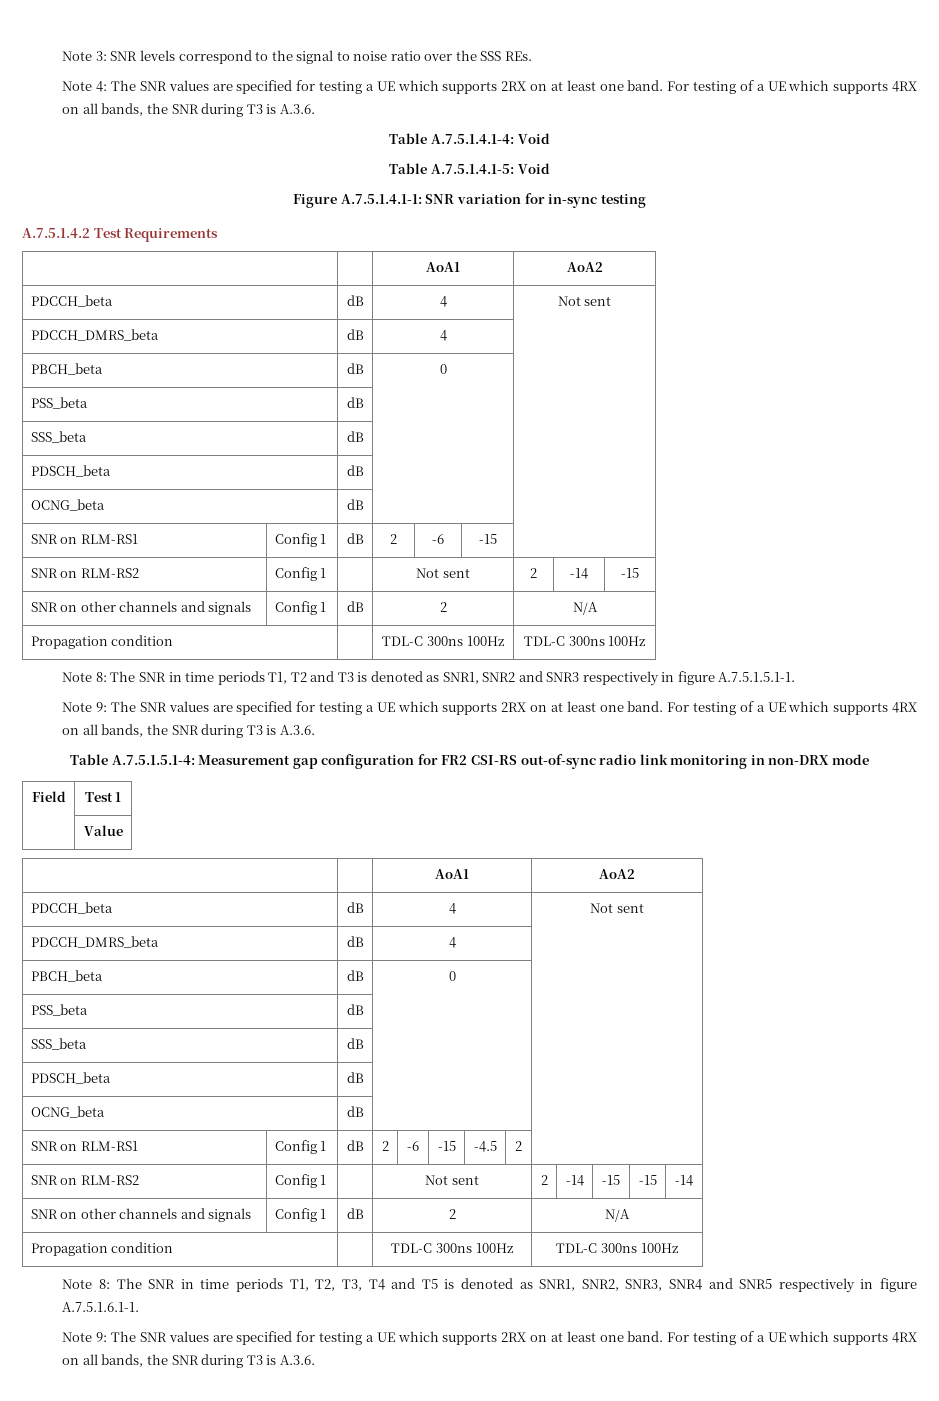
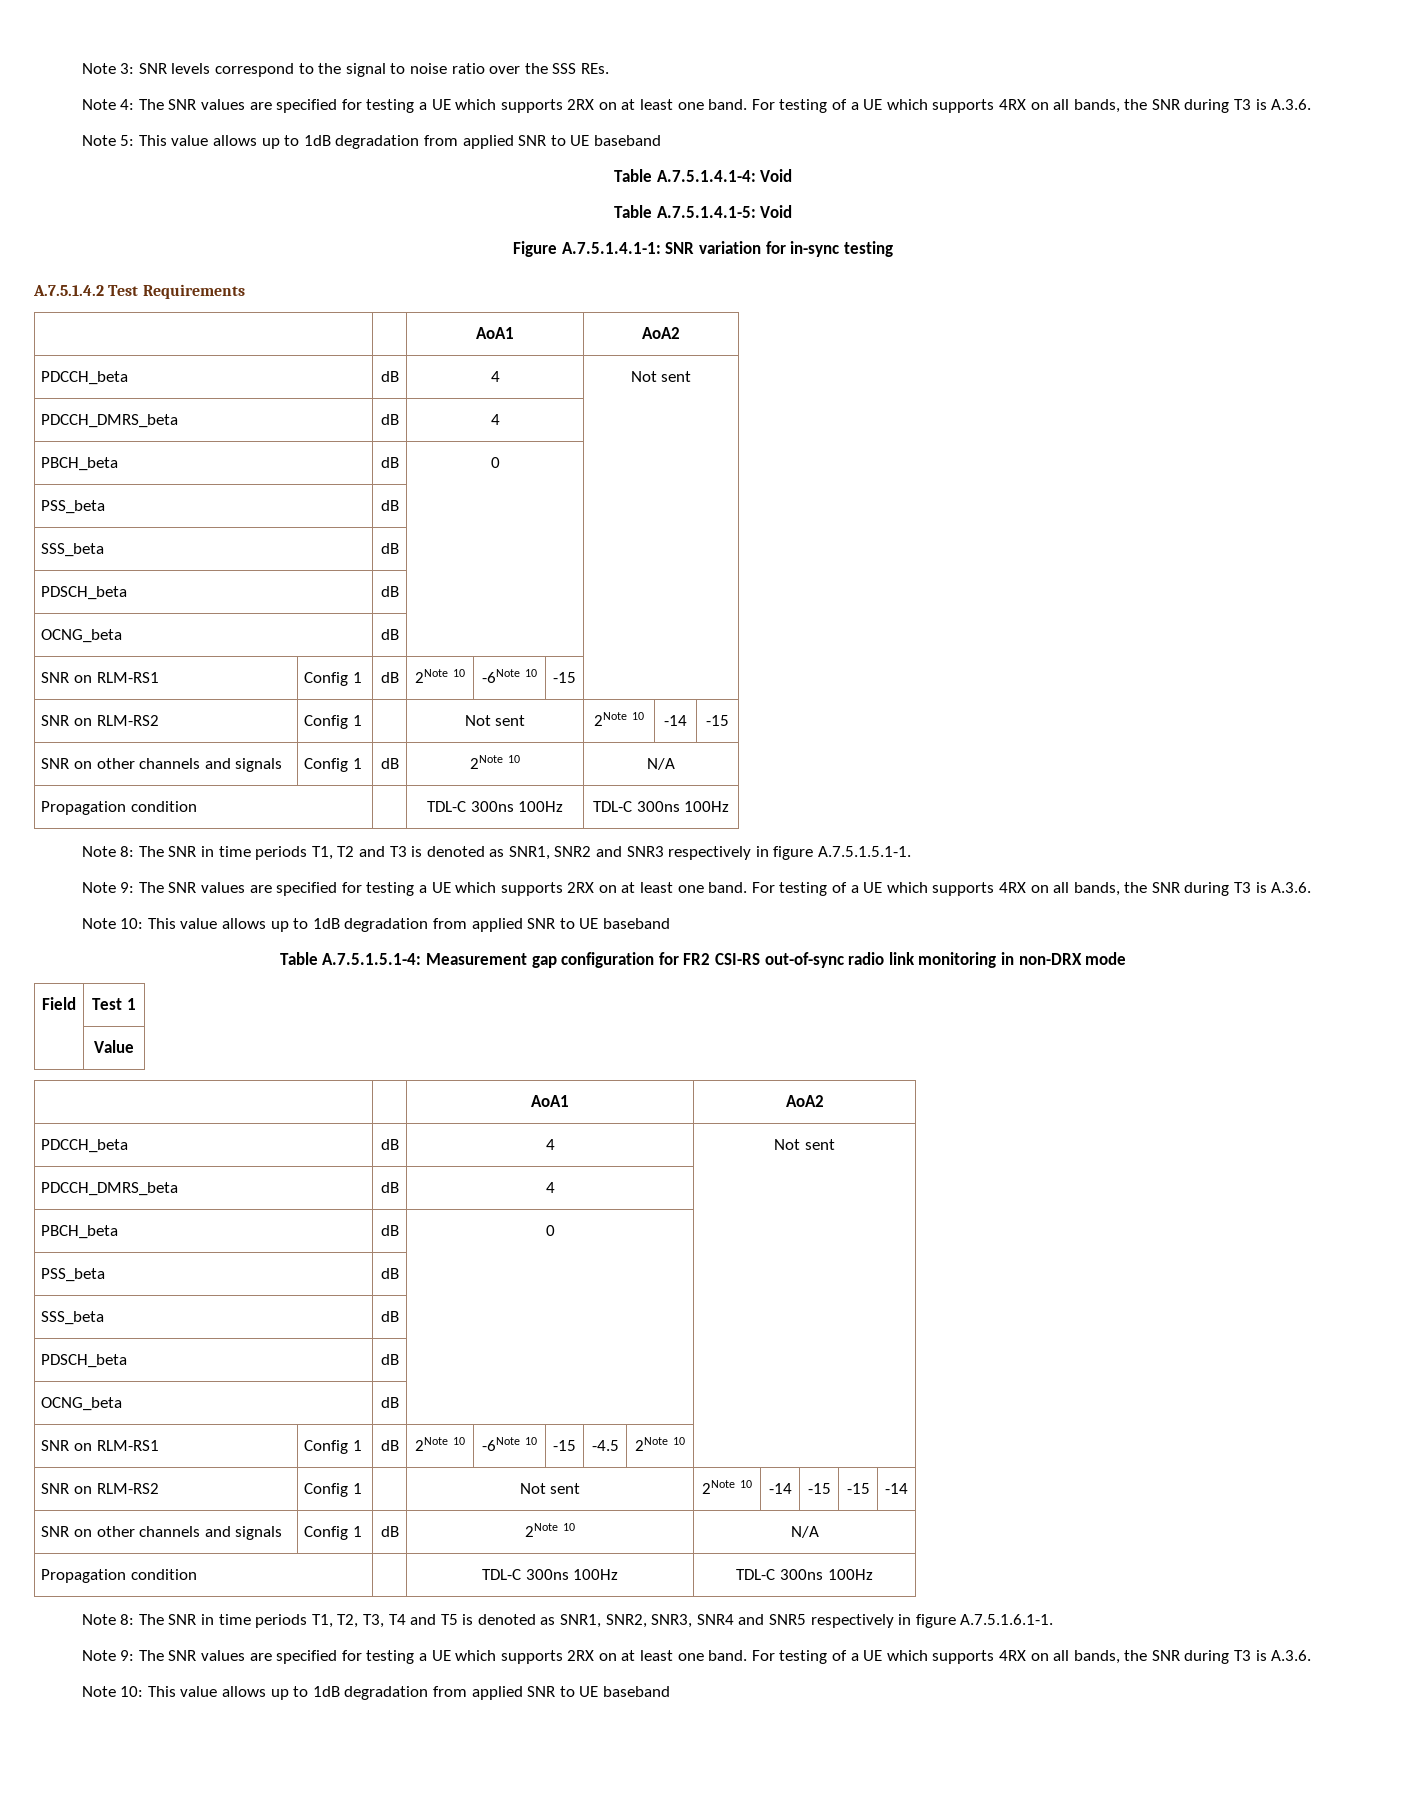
(315, 109) none -> [81,135,661,149] // Note 5: This value allows up to 1dB degradation from applied SNR to UE baseband
[390,534,397,544] [432,534,444,544] 2 | -6 -> [415,669,465,683] [482,669,537,683] 2Note 10 | -6Note 10
[530,568,537,578] 2 -> [594,712,644,726] 2Note 10
[439,602,447,612] 2 -> [470,755,520,769] 2Note 10
(315, 730) none -> [81,918,670,932] // Note 10: This value allows up to 1dB degradation from applied SNR to UE baseband
[381,1141,389,1151] [407,1141,419,1151] 2 | -6 -> [415,1437,465,1451] [482,1437,537,1451] 2Note 10 | -6Note 10
[515,1141,522,1151] [30,1175,139,1185] [274,1174,327,1188] [425,1175,479,1185] [540,1175,548,1185] 2 | // SNR on RLM-RS2 | Config 1 | | Not sent | 2 -> [635,1437,685,1451] [41,1483,159,1494] [304,1483,363,1497] [519,1483,581,1494] [702,1480,752,1494] 2Note 10 | // SNR on RLM-RS2 | Config 1 | | Not sent | 2Note 10
[448,1209,456,1219] 2 -> [525,1523,575,1537] 2Note 10
(315, 1360) none -> [81,1686,670,1700] // Note 10: This value allows up to 1dB degradation from applied SNR to UE baseband

